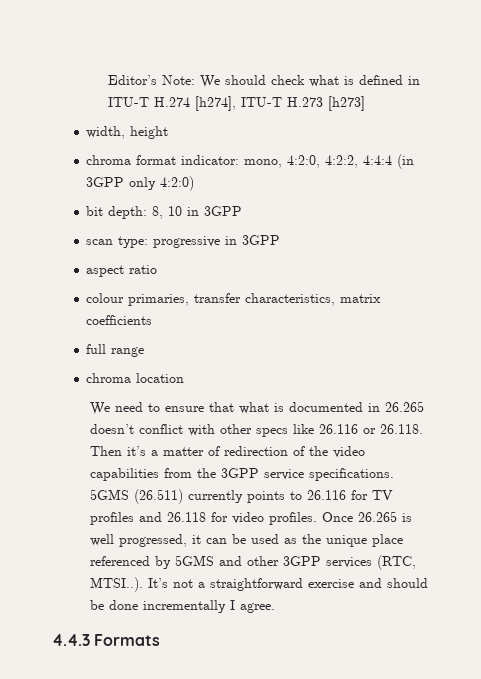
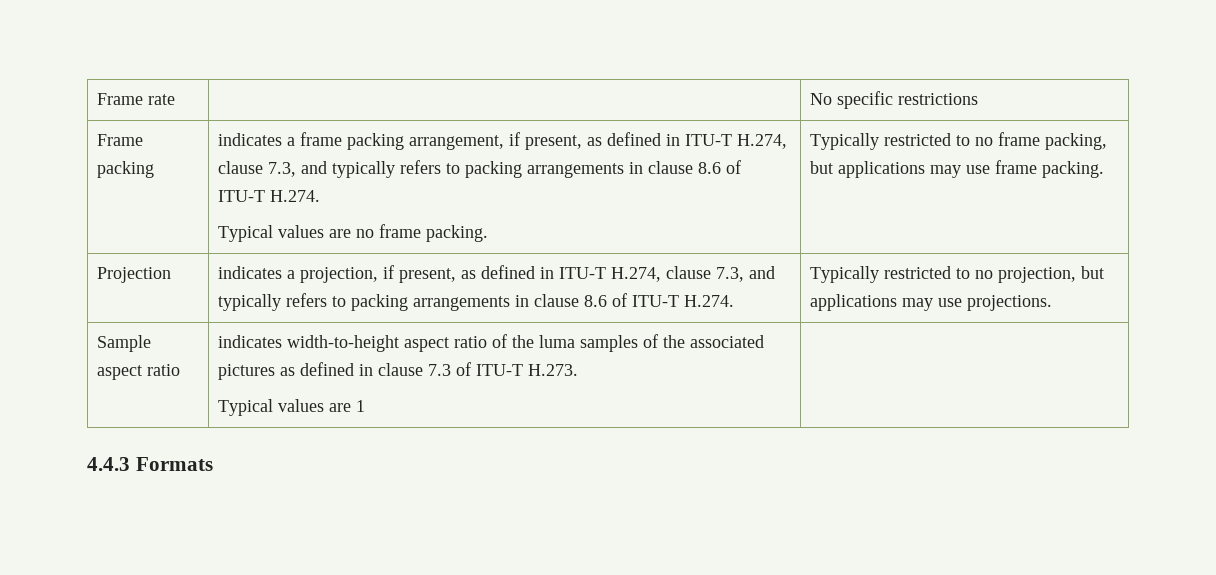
[108,75,421,88] [108,96,366,111] [86,126,169,139] [86,154,415,169] [86,176,195,191] [86,206,243,219] [86,235,281,248] [86,265,158,277] [86,293,382,306] [86,315,153,325] [86,344,145,357] [86,373,185,383] [89,401,424,415] [89,424,423,437] [89,446,365,458] [89,468,394,481] [89,489,393,504] [89,511,412,525] [89,534,403,547] [89,555,416,570] [89,577,428,592] [89,600,275,613] Editor’s Note: We should check what is defined in ITU-T H.274 [h274], ITU-T H.273 [h273] // width, height // chroma format indicator: mono, 4:2:0, 4:2:2, 4:4:4 (in 3GPP only 4:2:0) // bit depth: 8, 10 in 3GPP // scan type: progressive in 3GPP // aspect ratio // colour primaries, transfer characteristics, matrix coefficients // full range // chroma location // We need to ensure that what is documented in 26.265 doesn’t conflict with other specs like 26.116 or 26.118. Then it’s a matter of redirection of the video capabilities from the 3GPP service specifications. 5GMS (26.511) currently points to 26.116 for TV profiles and 26.118 for video profiles. Once 26.265 is well progressed, it can be used as the unique place referenced by 5GMS and other 3GPP services (RTC, MTSI..). It’s not a straightforward exercise and should be done incrementally I agree. -> [97,93,176,105] [810,91,979,109] [97,134,144,146] [97,161,155,178] [218,132,788,150] [218,160,742,178] [218,190,321,202] [218,224,489,242] [810,132,1108,150] [810,160,1105,178] [97,267,172,283] [218,265,776,283] [218,293,735,311] [810,266,1105,283] [810,294,1053,311] [97,335,152,352] [97,364,181,380] [218,334,765,352] [218,362,579,380] [218,399,366,416] Frame rate | | No specific restrictions // Frame packing | indicates a frame packing arrangement, if present, as defined in ITU-T H.274, clause 7.3, and typically refers to packing arrangements in clause 8.6 of ITU-T H.274. // Typical values are no frame packing. | Typically restricted to no frame packing, but applications may use frame packing. // Projection | indicates a projection, if present, as defined in ITU-T H.274, clause 7.3, and typically refers to packing arrangements in clause 8.6 of ITU-T H.274. | Typically restricted to no projection, but applications may use projections. // Sample aspect ratio | indicates width-to-height aspect ratio of the luma samples of the associated pictures as defined in clause 7.3 of ITU-T H.273. // Typical values are 1 |

